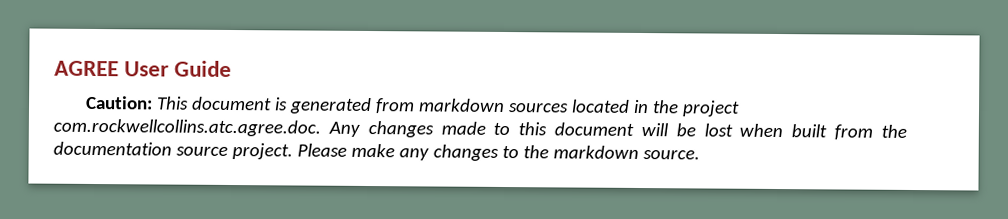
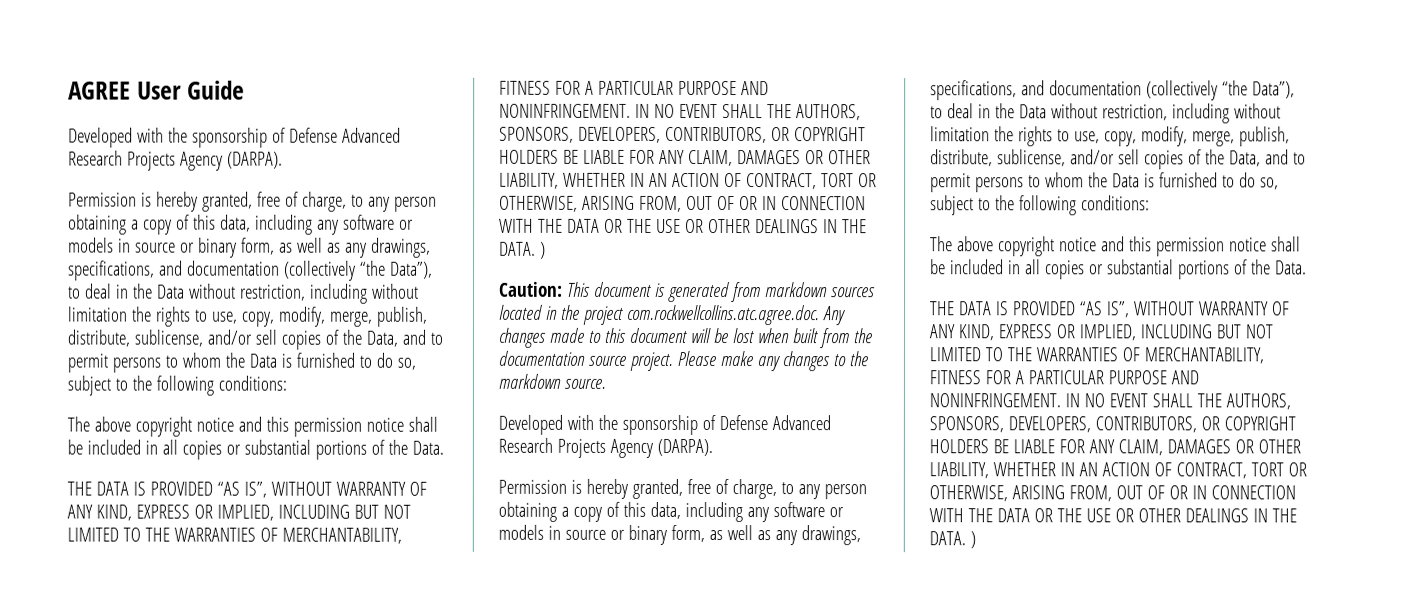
(233, 69) none -> [68,127,401,148] [68,150,283,171] [68,191,437,212] [68,214,414,235] [68,237,431,258] [68,260,433,281] [68,283,419,304] [67,306,428,327] [67,329,443,350] [67,352,416,373] [67,375,287,396] [67,416,438,437] [67,439,444,460] [67,481,427,498] [67,504,411,521] [67,527,402,544] [499,80,769,96] [499,103,861,121] [499,126,866,144] [499,149,871,167] [499,172,877,190] [499,195,866,212] [499,218,867,234] [499,241,546,259] // Developed with the sponsorship of Defense Advanced Research Projects Agency (DARPA). // Permission is hereby granted, free of charge, to any person obtaining a copy of this data, including any software or models in source or binary form, as well as any drawings, specifications, and documentation (collectively “the Data”), to deal in the Data without restriction, including without limitation the rights to use, copy, modify, merge, publish, distribute, sublicense, and/or sell copies of the Data, and to permit persons to whom the Data is furnished to do so, subject to the following conditions: // The above copyright notice and this permission notice shall be included in all copies or substantial portions of the Data. // THE DATA IS PROVIDED “AS IS”, WITHOUT WARRANTY OF ANY KIND, EXPRESS OR IMPLIED, INCLUDING BUT NOT LIMITED TO THE WARRANTIES OF MERCHANTABILITY, FITNESS FOR A PARTICULAR PURPOSE AND NONINFRINGEMENT. IN NO EVENT SHALL THE AUTHORS, SPONSORS, DEVELOPERS, CONTRIBUTORS, OR COPYRIGHT HOLDERS BE LIABLE FOR ANY CLAIM, DAMAGES OR OTHER LIABILITY, WHETHER IN AN ACTION OF CONTRACT, TORT OR OTHERWISE, ARISING FROM, OUT OF OR IN CONNECTION WITH THE DATA OR THE USE OR OTHER DEALINGS IN THE DATA. )
(700, 154) none -> [498,414,831,435] [498,437,713,458] [498,478,867,500] [498,501,844,523] [498,524,861,546] [930,80,1295,101] [930,103,1281,124] [930,126,1290,147] [930,149,1306,170] [930,172,1279,193] [930,195,1150,216] [930,236,1301,257] [930,259,1307,280] [929,301,1290,318] [929,324,1273,341] [929,347,1264,364] [929,370,1199,385] [929,393,1291,410] [929,416,1296,433] [929,439,1301,456] [929,462,1307,479] [929,485,1296,502] [929,508,1297,523] [929,531,976,549] // Developed with the sponsorship of Defense Advanced Research Projects Agency (DARPA). // Permission is hereby granted, free of charge, to any person obtaining a copy of this data, including any software or models in source or binary form, as well as any drawings, specifications, and documentation (collectively “the Data”), to deal in the Data without restriction, including without limitation the rights to use, copy, modify, merge, publish, distribute, sublicense, and/or sell copies of the Data, and to permit persons to whom the Data is furnished to do so, subject to the following conditions: // The above copyright notice and this permission notice shall be included in all copies or substantial portions of the Data. // THE DATA IS PROVIDED “AS IS”, WITHOUT WARRANTY OF ANY KIND, EXPRESS OR IMPLIED, INCLUDING BUT NOT LIMITED TO THE WARRANTIES OF MERCHANTABILITY, FITNESS FOR A PARTICULAR PURPOSE AND NONINFRINGEMENT. IN NO EVENT SHALL THE AUTHORS, SPONSORS, DEVELOPERS, CONTRIBUTORS, OR COPYRIGHT HOLDERS BE LIABLE FOR ANY CLAIM, DAMAGES OR OTHER LIABILITY, WHETHER IN AN ACTION OF CONTRACT, TORT OR OTHERWISE, ARISING FROM, OUT OF OR IN CONNECTION WITH THE DATA OR THE USE OR OTHER DEALINGS IN THE DATA. )

